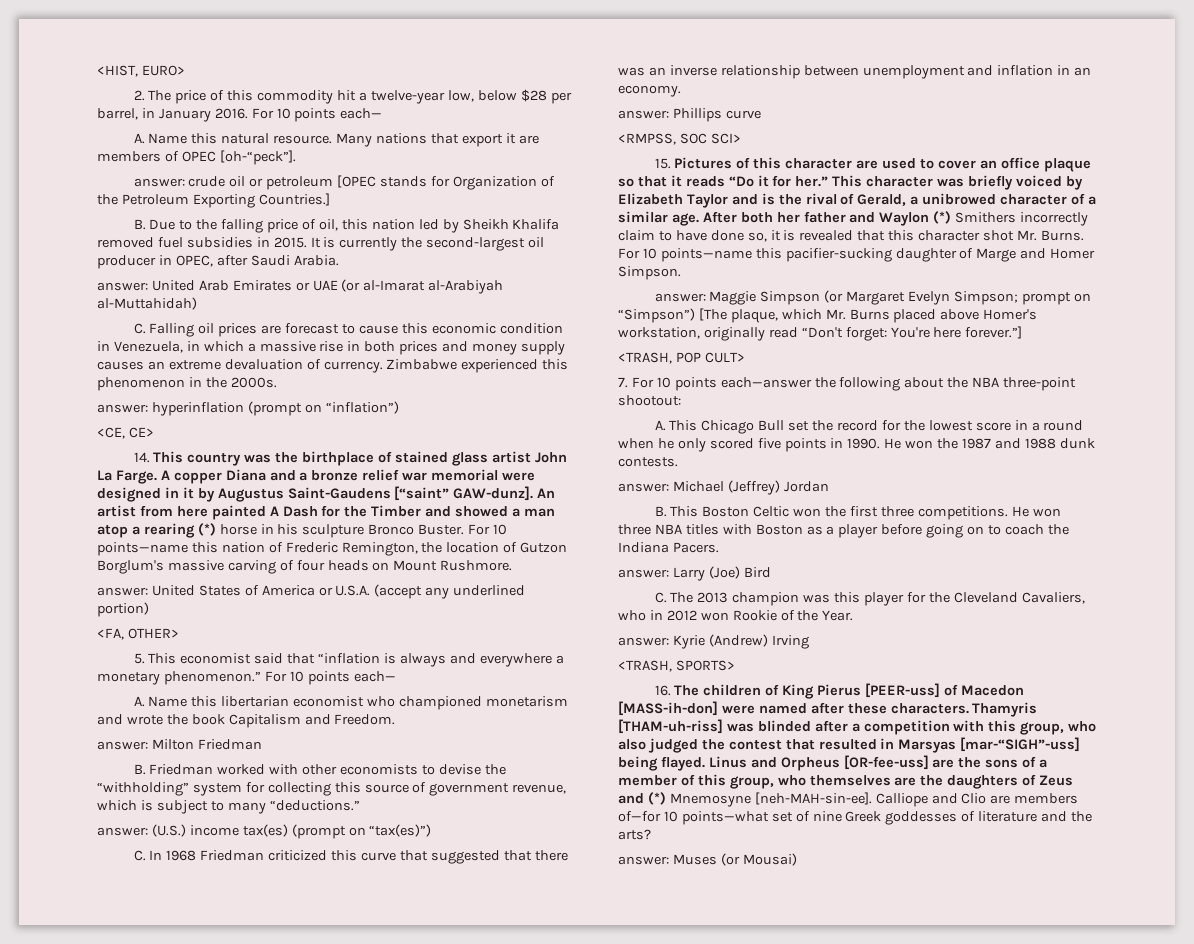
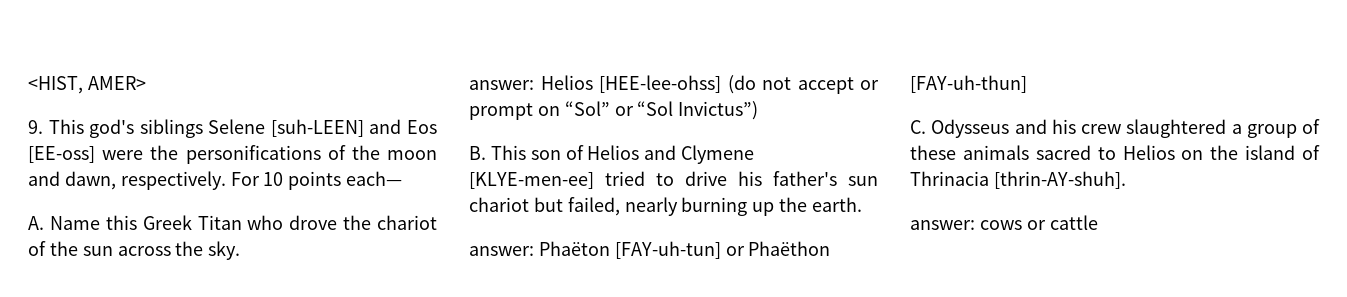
[141,65,185,76] [133,89,572,104] [97,108,383,122] [133,133,539,147] [97,150,296,165] [133,175,555,190] [97,193,330,208] [133,219,560,233] [97,237,545,251] [97,255,339,269] [97,279,504,294] [97,297,197,310] [133,323,563,337] [97,341,565,355] [97,359,569,373] [97,377,277,391] [97,401,399,416] [97,427,154,439] [133,451,567,466] [97,469,536,484] [97,486,556,502] [97,505,555,520] [97,523,508,538] [97,542,568,556] [97,560,513,574] [97,584,526,599] [97,602,149,617] [97,628,179,640] [133,653,564,667] [97,671,396,685] [133,696,568,710] [97,714,396,728] [97,739,262,750] [133,764,506,775] [97,782,567,796] [97,800,360,814] [97,824,432,839] [133,850,568,864] [618,65,1092,79] [618,85,681,97] [618,108,761,122] [618,133,741,145] [654,157,1091,172] [618,175,1083,190] [618,193,1096,208] [618,211,1089,226] [618,230,1084,242] [618,248,1096,262] [618,266,681,280] [654,290,1091,305] [618,308,1038,323] [618,326,1023,341] [618,352,745,364] [618,377,1077,391] [618,395,681,406] [654,420,1084,434] [618,438,1095,452] [618,457,678,467] [618,480,829,495] [654,506,1061,520] [618,524,1069,538] [618,542,719,553] [618,566,771,581] [654,592,1085,606] [618,610,854,621] [618,634,809,649] [618,660,735,672] [654,683,1024,699] [618,701,1038,717] [618,719,1097,735] [618,737,1081,753] [618,755,1048,771] [618,774,1074,789] [618,792,1079,807] [618,811,1093,825] [618,829,651,840] [618,853,797,866] EURO> // 2. The price of this commodity hit a twelve-year low, below $28 per barrel, in January 2016. For 10 points each— // A. Name this natural resource. Many nations that export it are members of OPEC [oh-“peck”]. // answer: crude oil or petroleum [OPEC stands for Organization of the Petroleum Exporting Countries.] // B. Due to the falling price of oil, this nation led by Sheikh Khalifa removed fuel subsidies in 2015. It is currently the second-largest oil producer in OPEC, after Saudi Arabia. // answer: United Arab Emirates or UAE (or al-Imarat al-Arabiyah al-Muttahidah) // C. Falling oil prices are forecast to cause this economic condition in Venezuela, in which a massive rise in both prices and money supply causes an extreme devaluation of currency. Zimbabwe experienced this phenomenon in the 2000s. // answer: hyperinflation (prompt on “inflation”) // <CE, CE> // 14. This country was the birthplace of stained glass artist John La Farge. A copper Diana and a bronze relief war memorial were designed in it by Augustus Saint-Gaudens [“saint” GAW-dunz]. An artist from here painted A Dash for the Timber and showed a man atop a rearing (*) horse in his sculpture Bronco Buster. For 10 points—name this nation of Frederic Remington, the location of Gutzon Borglum's massive carving of four heads on Mount Rushmore. // answer: United States of America or U.S.A. (accept any underlined portion) // <FA, OTHER> // 5. This economist said that “inflation is always and everywhere a monetary phenomenon.” For 10 points each— // A. Name this libertarian economist who championed monetarism and wrote the book Capitalism and Freedom. // answer: Milton Friedman // B. Friedman worked with other economists to devise the “withholding” system for collecting this source of government revenue, which is subject to many “deductions.” // answer: (U.S.) income tax(es) (prompt on “tax(es)”) // C. In 1968 Friedman criticized this curve that suggested that there was an inverse relationship between unemployment and inflation in an economy. // answer: Phillips curve // <RMPSS, SOC SCI> // 15. Pictures of this character are used to cover an office plaque so that it reads “Do it for her.” This character was briefly voiced by Elizabeth Taylor and is the rival of Gerald, a unibrowed character of a similar age. After both her father and Waylon (*) Smithers incorrectly claim to have done so, it is revealed that this character shot Mr. Burns. For 10 points—name this pacifier-sucking daughter of Marge and Homer Simpson. // answer: Maggie Simpson (or Margaret Evelyn Simpson; prompt on “Simpson”) [The plaque, which Mr. Burns placed above Homer's workstation, originally read “Don't forget: You're here forever.”] // <TRASH, POP CULT> // 7. For 10 points each—answer the following about the NBA three-point shootout: // A. This Chicago Bull set the record for the lowest score in a round when he only scored five points in 1990. He won the 1987 and 1988 dunk contests. // answer: Michael (Jeffrey) Jordan // B. This Boston Celtic won the first three competitions. He won three NBA titles with Boston as a player before going on to coach the Indiana Pacers. // answer: Larry (Joe) Bird // C. The 2013 champion was this player for the Cleveland Cavaliers, who in 2012 won Rookie of the Year. // answer: Kyrie (Andrew) Irving // <TRASH, SPORTS> // 16. The children of King Pierus [PEER-uss] of Macedon [MASS-ih-don] were named after these characters. Thamyris [THAM-uh-riss] was blinded after a competition with this group, who also judged the contest that resulted in Marsyas [mar-“SIGH”-uss] being flayed. Linus and Orpheus [OR-fee-uss] are the sons of a member of this group, who themselves are the daughters of Zeus and (*) Mnemosyne [neh-MAH-sin-ee]. Calliope and Clio are members of—for 10 points—what set of nine Greek goddesses of literature and the arts? // answer: Muses (or Mousai) -> [87,76,146,90] [28,119,437,138] [28,145,438,164] [28,171,403,190] [28,215,437,230] [28,241,241,260] [469,75,879,94] [469,101,759,120] [469,145,755,164] [469,171,878,189] [469,197,863,216] [469,241,831,259] [910,75,1027,93] [910,119,1320,138] [910,145,1320,160] [910,171,1126,189] [910,215,1098,230] AMER> // 9. This god's siblings Selene [suh-LEEN] and Eos [EE-oss] were the personifications of the moon and dawn, respectively. For 10 points each— // A. Name this Greek Titan who drove the chariot of the sun across the sky. // answer: Helios [HEE-lee-ohss] (do not accept or prompt on “Sol” or “Sol Invictus”) // B. This son of Helios and Clymene [KLYE-men-ee] tried to drive his father's sun chariot but failed, nearly burning up the earth. // answer: Phaëton [FAY-uh-tun] or Phaëthon [FAY-uh-thun] // C. Odysseus and his crew slaughtered a group of these animals sacred to Helios on the island of Thrinacia [thrin-AY-shuh]. // answer: cows or cattle

